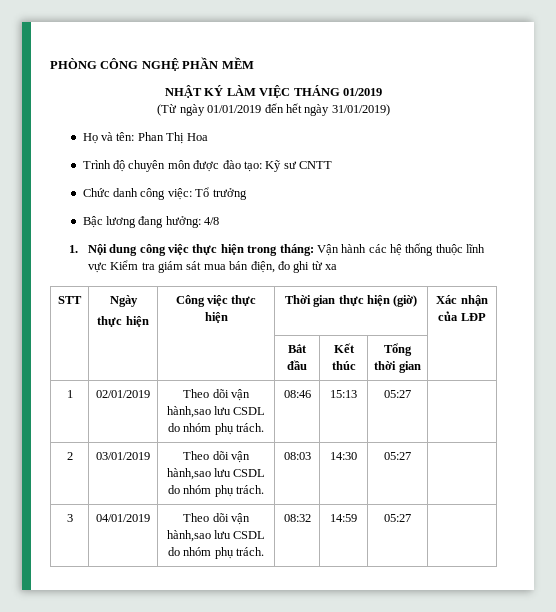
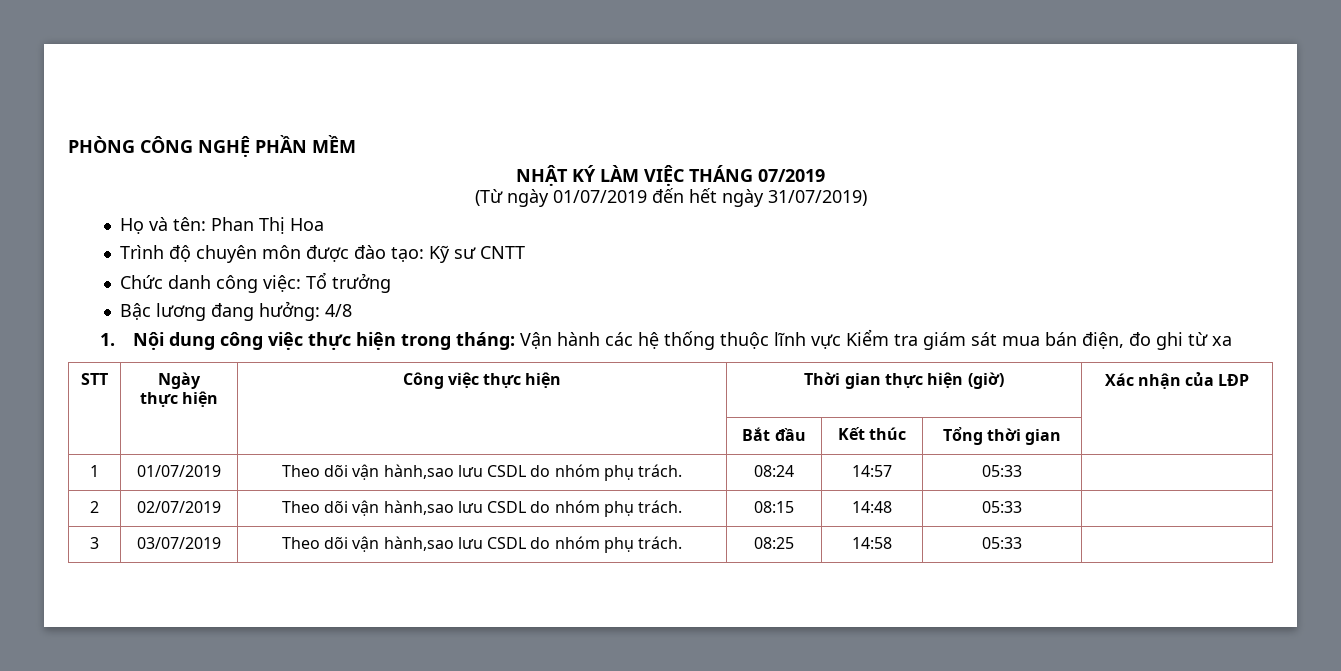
[342,88,382,96] 01/2019 -> [758,169,825,182] 07/2019
[207,105,262,113] 01/01/2019 -> [552,190,647,203] 01/07/2019
[331,104,390,116] 31/01/2019) -> [767,190,867,206] 31/07/2019)
[96,390,150,398] 02/01/2019 -> [137,465,221,477] 01/07/2019
[283,390,311,398] [330,390,357,398] [384,390,411,398] 08:46 | 15:13 | 05:27 -> [754,465,794,477] [852,465,892,477] [981,465,1022,477] 08:24 | 14:57 | 05:33
[96,452,150,460] 03/01/2019 -> [137,501,221,513] 02/07/2019
[283,452,311,460] [330,452,357,460] [384,452,411,460] 08:03 | 14:30 | 05:27 -> [754,501,794,513] [852,501,892,513] [981,501,1022,513] 08:15 | 14:48 | 05:33
[96,514,150,522] 04/01/2019 -> [137,537,221,549] 03/07/2019
[283,514,311,522] [330,514,357,522] [384,514,411,522] 08:32 | 14:59 | 05:27 -> [754,537,794,549] [852,537,892,549] [981,537,1022,549] 08:25 | 14:58 | 05:33

